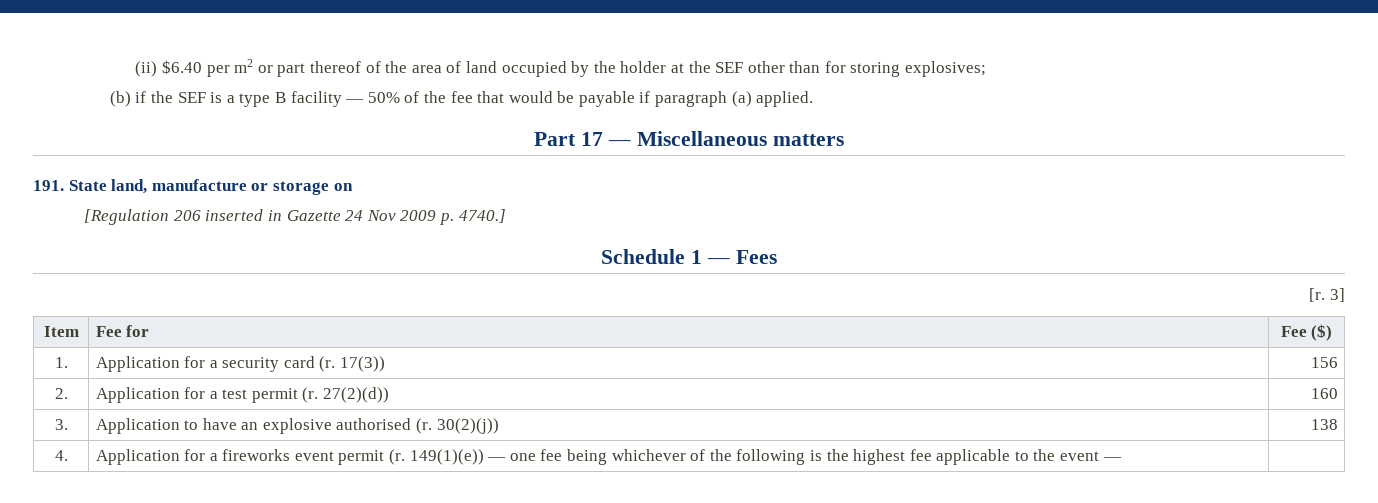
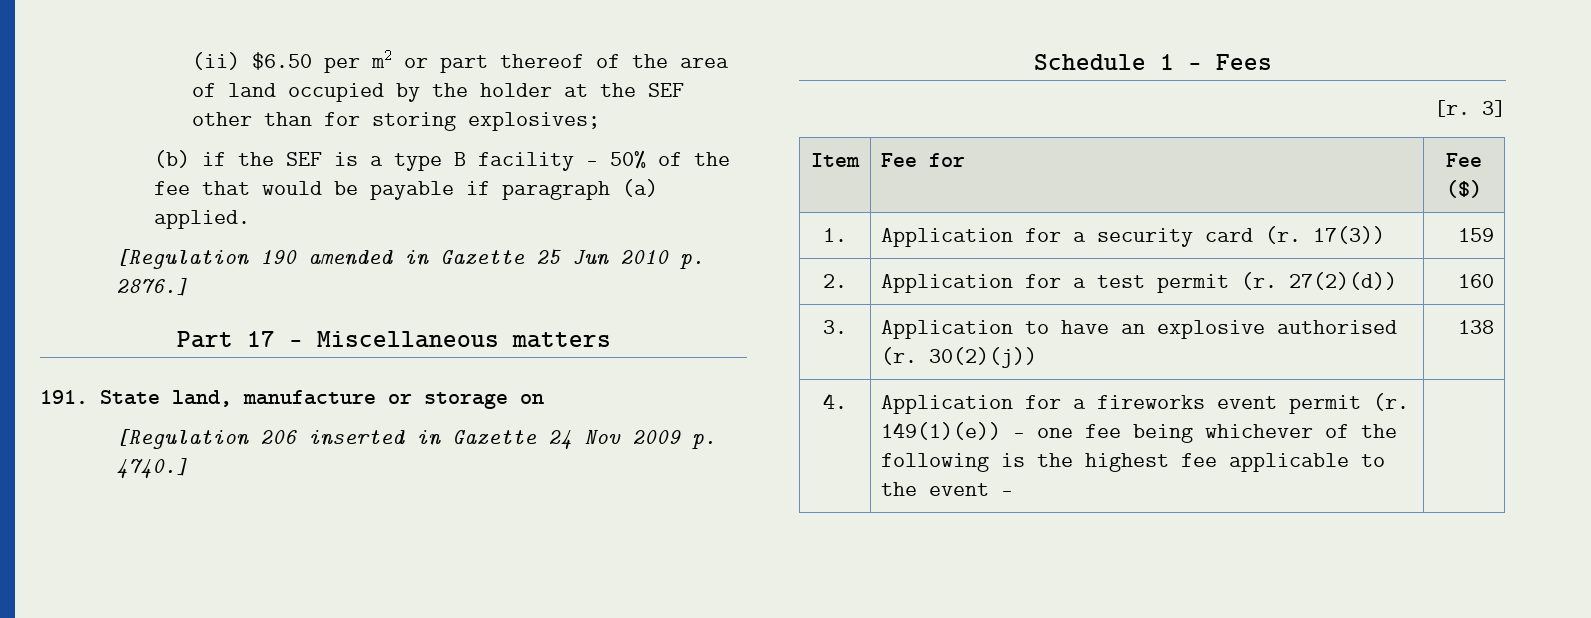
[162,60,203,74] $6.40 -> [252,52,313,70] $6.50
(814, 99) none -> [116,248,705,269] [116,278,189,297] // [Regulation 190 amended in Gazette 25 Jun 2010 p. 2876.]
[1310,357,1338,368] 156 -> [1457,228,1494,242] 159

